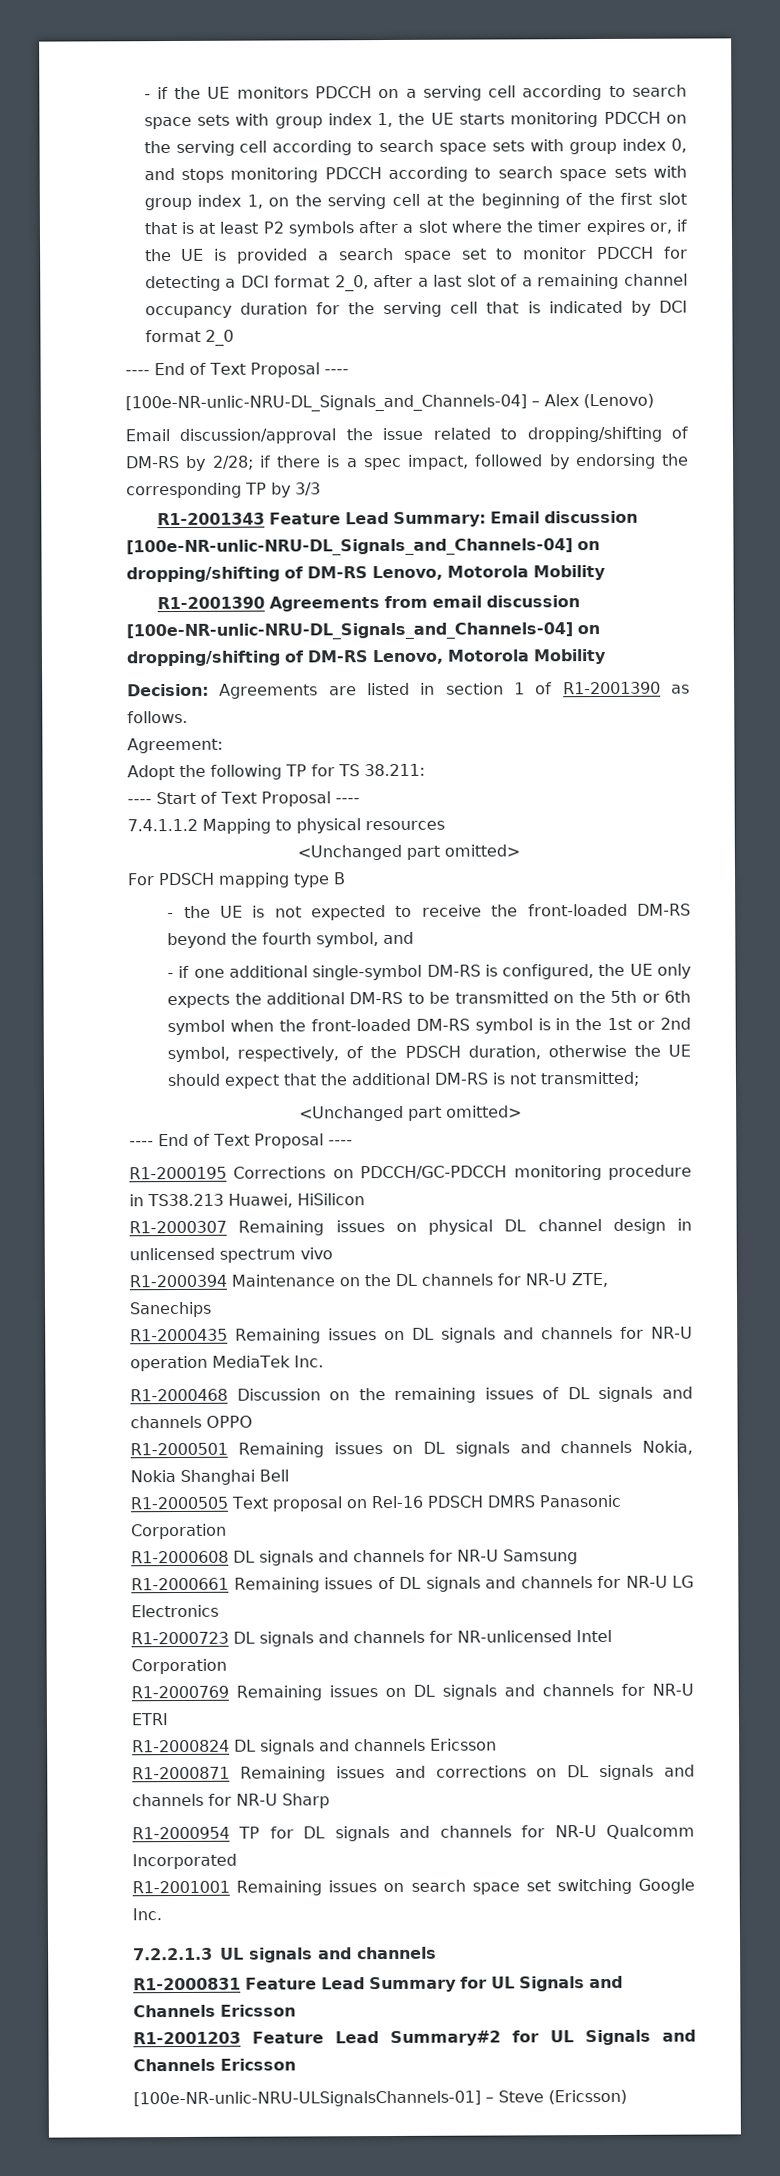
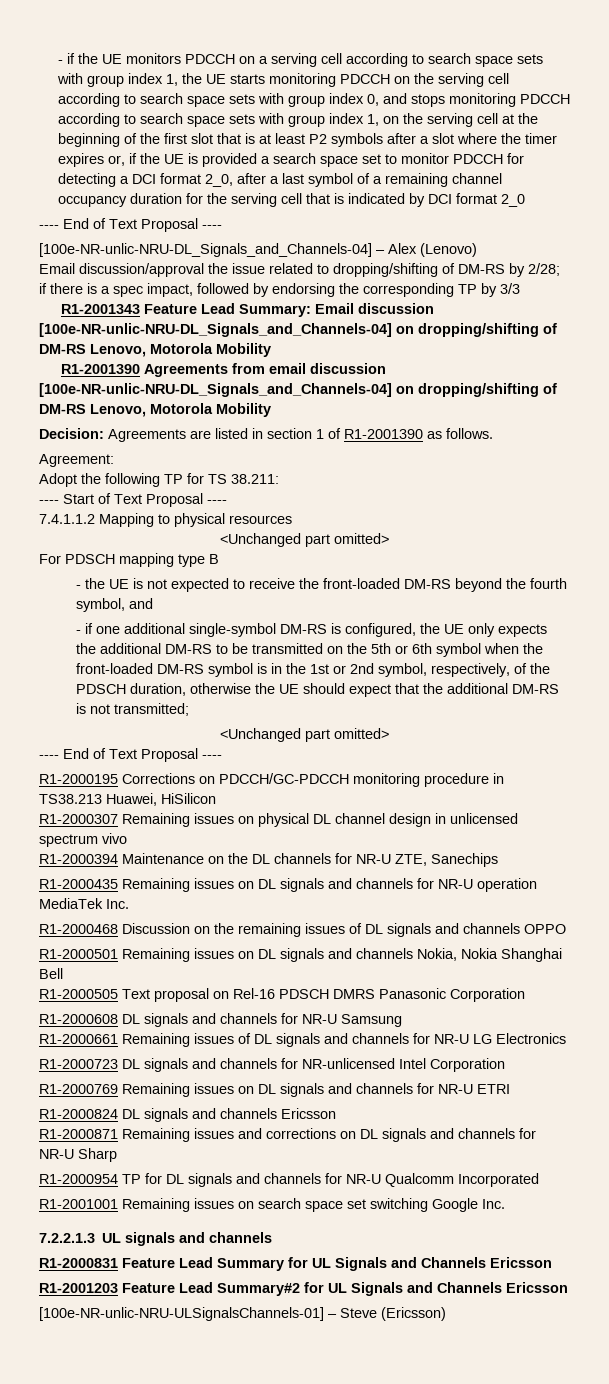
[466,274,496,287] slot -> [307,173,353,187] symbol

